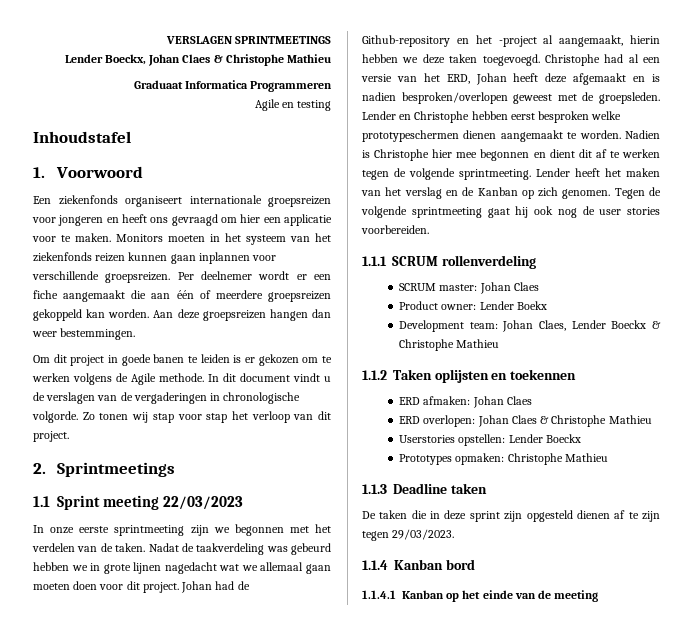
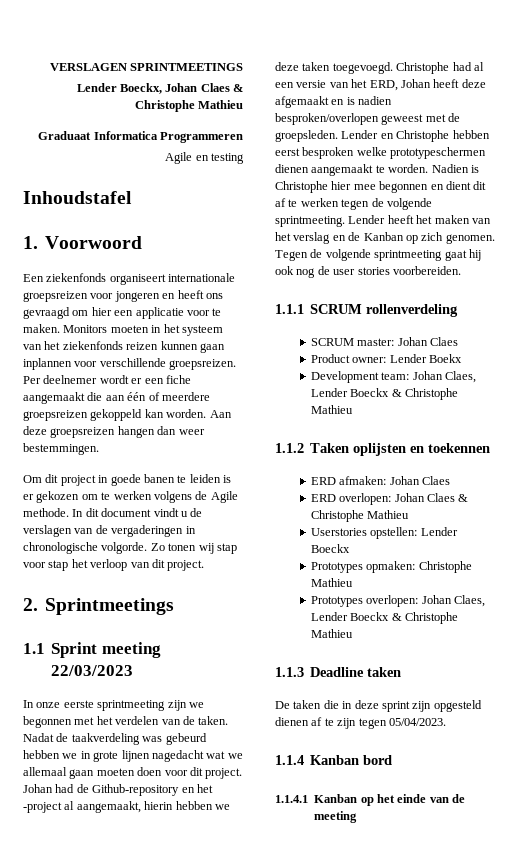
(608, 457) none -> [310,595,485,607] [310,612,458,624] [310,629,353,638] // Prototypes overlopen: Johan Claes, Lender Boeckx & Christophe Mathieu
[392,529,455,540] 29/03/2023. -> [388,718,446,726] 05/04/2023.

